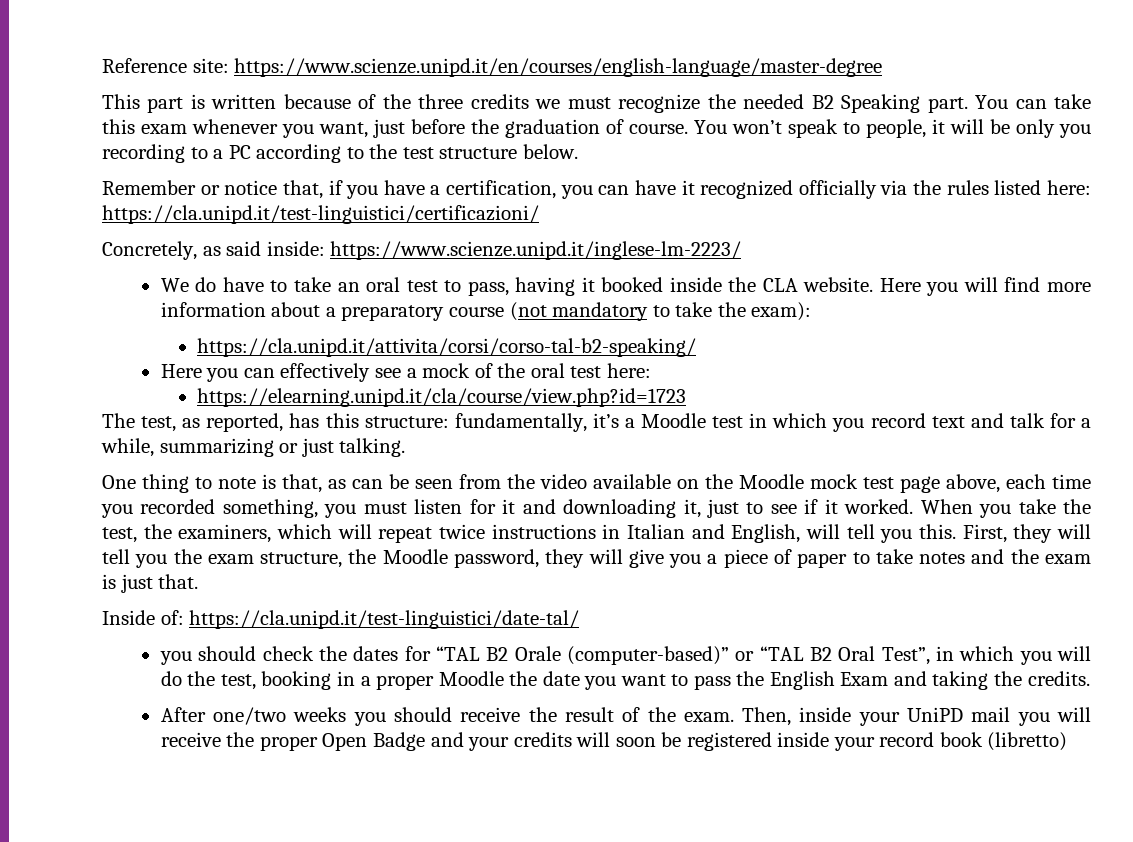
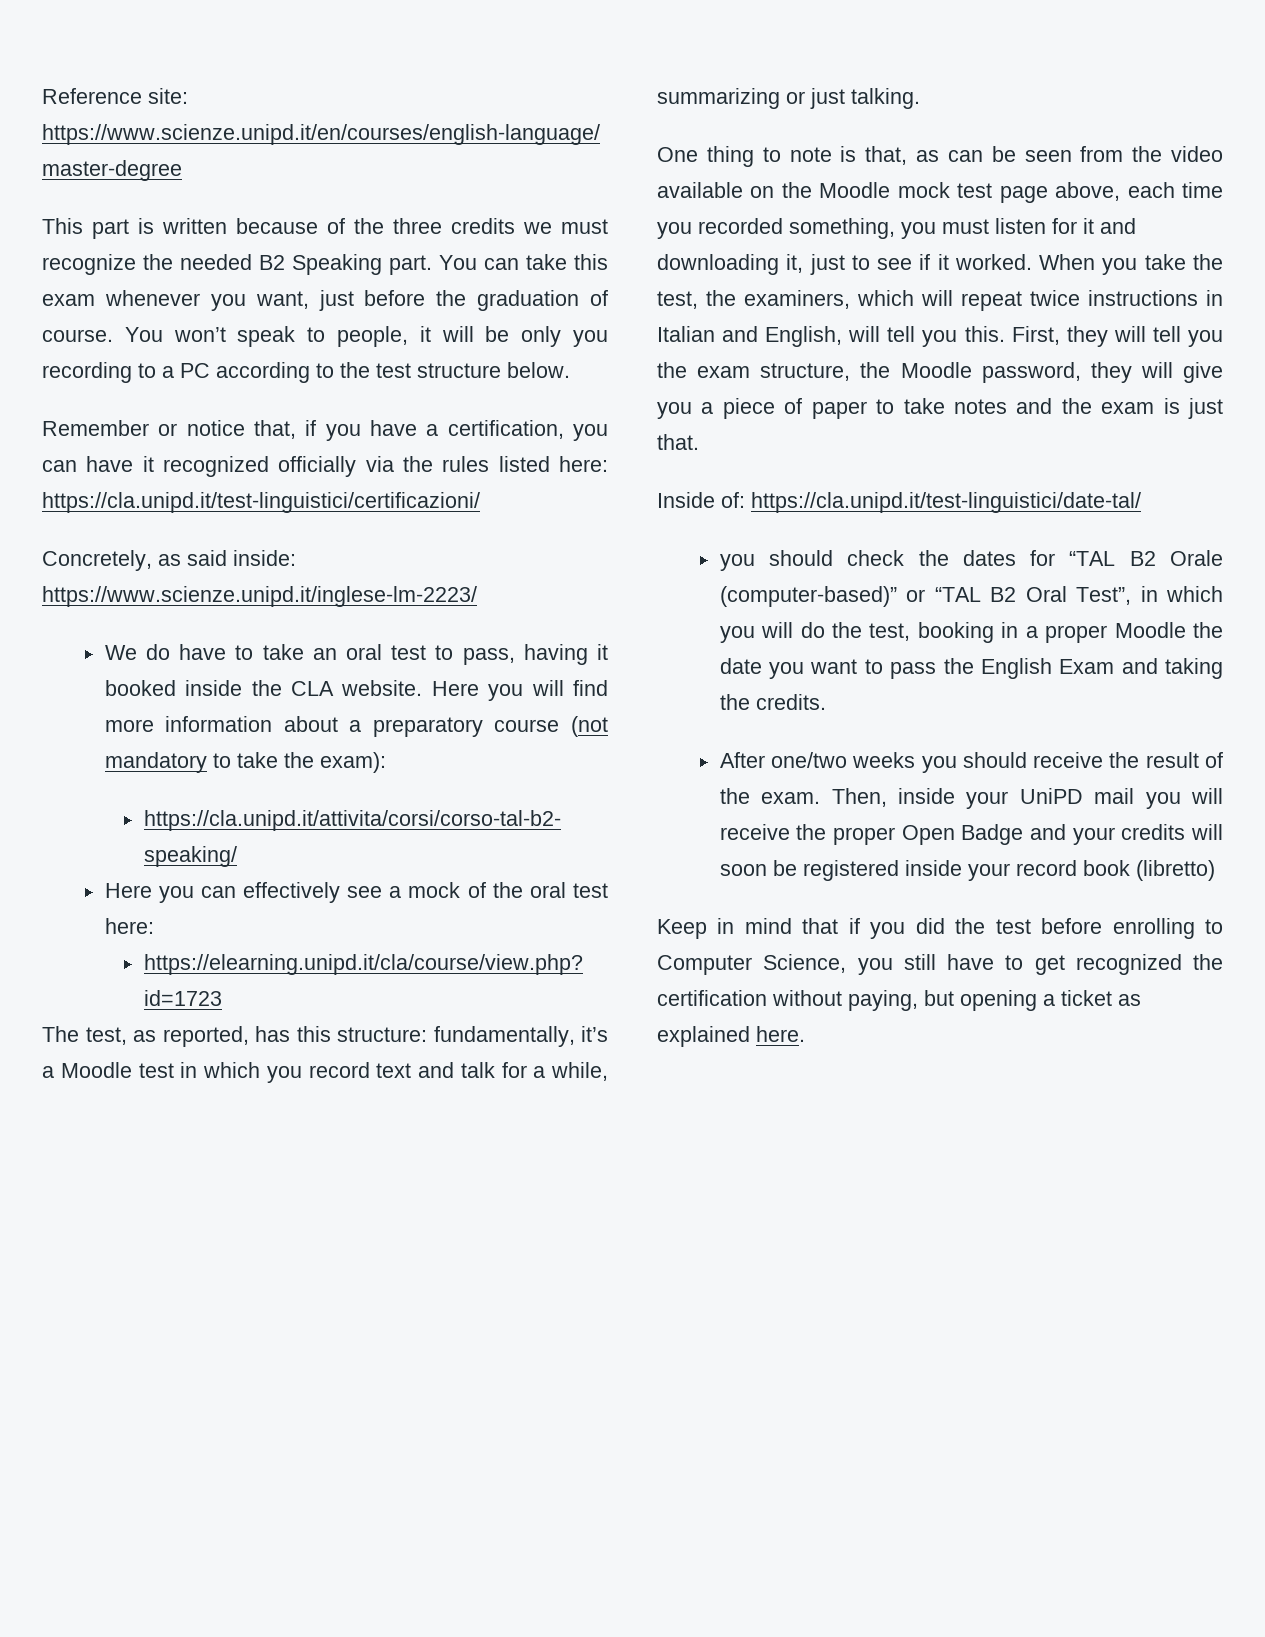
(1068, 741) none -> [657,918,1223,939] [657,954,1223,975] [657,990,1141,1011] [657,1026,805,1047] // Keep in mind that if you did the test before enrolling to Computer Science, you still have to get recognized the certification without paying, but opening a ticket as explained here.

